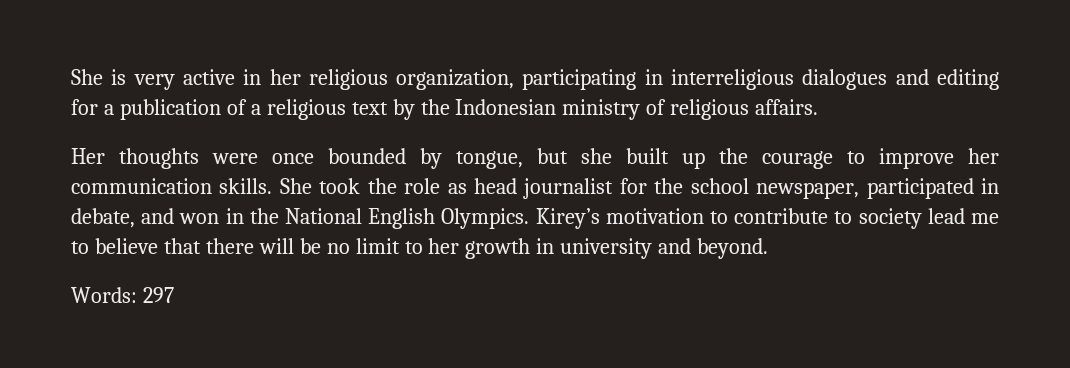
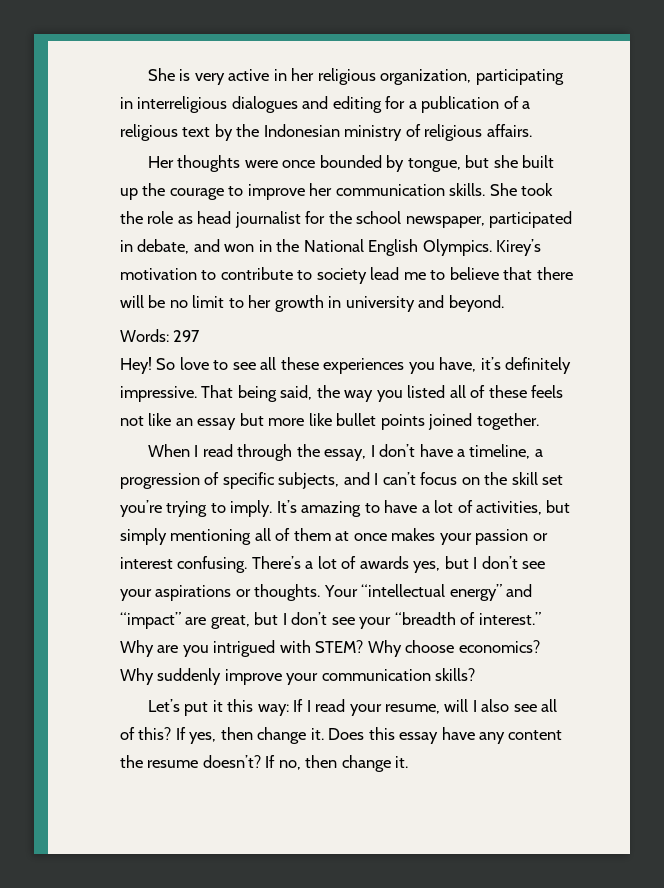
(174, 295) none -> [120,357,571,374] [120,385,564,402] [120,413,539,430] [147,444,543,461] [120,472,563,489] [120,500,571,517] [120,528,548,545] [120,556,545,573] [120,584,533,601] [120,612,541,629] [120,640,540,657] [120,668,476,685] [147,699,558,716] [120,727,563,744] [120,755,409,772] // Hey! So love to see all these experiences you have, it’s definitely impressive. That being said, the way you listed all of these feels not like an essay but more like bullet points joined together. // When I read through the essay, I don’t have a timeline, a progression of specific subjects, and I can’t focus on the skill set you’re trying to imply. It’s amazing to have a lot of activities, but simply mentioning all of them at once makes your passion or interest confusing. There’s a lot of awards yes, but I don’t see your aspirations or thoughts. Your “intellectual energy” and “impact” are great, but I don’t see your “breadth of interest.” Why are you intrigued with STEM? Why choose economics? Why suddenly improve your communication skills? // Let’s put it this way: If I read your resume, will I also see all of this? If yes, then change it. Does this essay have any content the resume doesn’t? If no, then change it.

